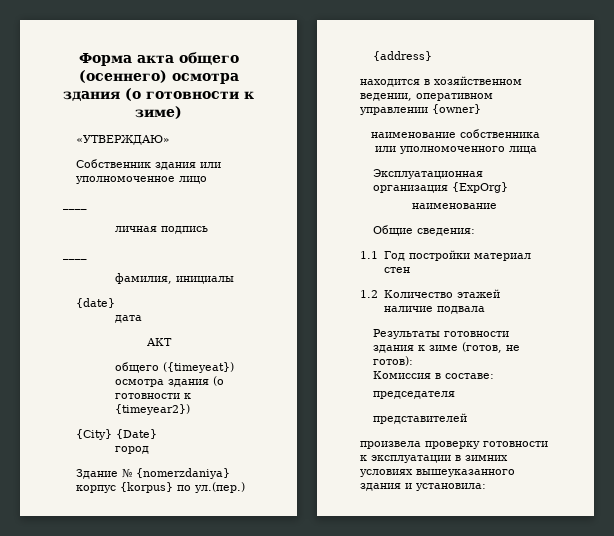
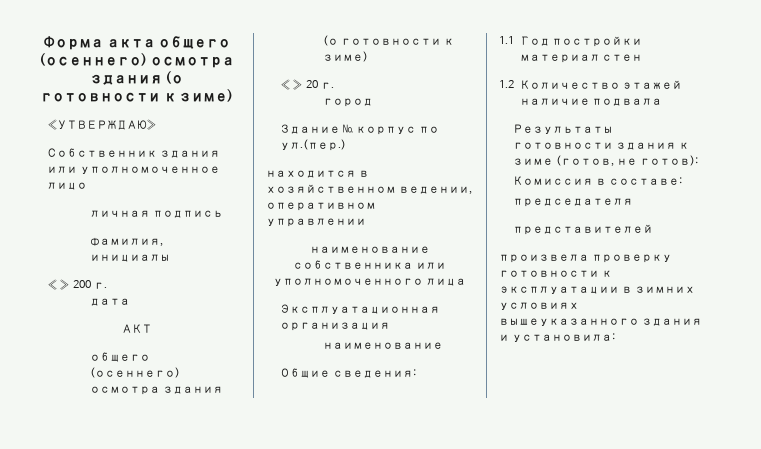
[63,207,87,210] // ____ -> (88, 186) none
[63,257,87,260] // ____ -> (223, 214) none
[76,298,116,308] {date} -> [47,279,108,290] « » 200 г.
[163,362,235,373] [115,376,225,387] [115,393,192,399] [115,404,191,415] [76,429,158,440] ({timeyeat}) осмотра здания (о готовности к {timeyear2}) // {City} {Date} -> [89,367,180,378] [89,386,223,395] [322,35,454,46] [322,51,368,62] [280,79,335,90] (осеннего) осмотра здания (о готовности к зиме) // « » 20 г.
[136,468,231,479] [76,482,174,493] {nomerzdaniya} корпус {korpus} -> [356,126,417,135] корпус
[373,51,433,61] {address} -> (347, 145) none
[432,104,481,114] {owner} -> (366, 222) none
[452,182,509,193] {ExpOrg} -> (391, 326) none

